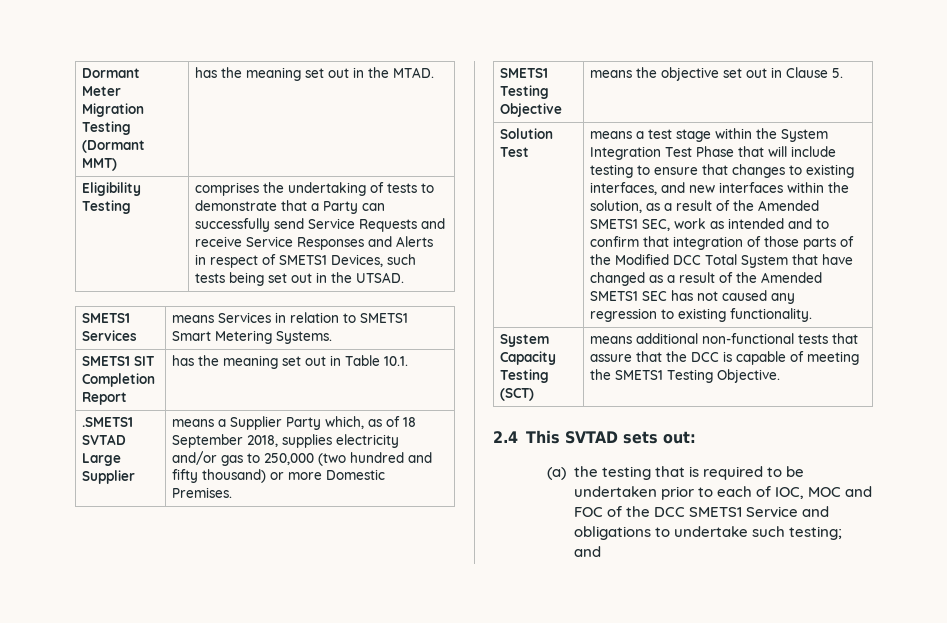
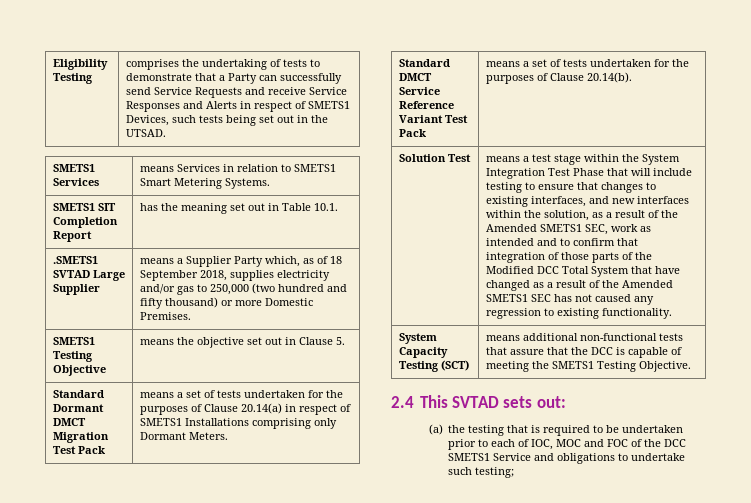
[82,68,141,78] [82,86,122,96] [82,103,145,117] [82,121,132,135] [82,140,146,153] [82,158,118,171] [195,67,435,81] Dormant Meter Migration Testing (Dormant MMT) | has the meaning set out in the MTAD. // -> (52, 64) none
(844, 73) none -> [52,390,104,398] [52,404,104,412] [52,418,86,426] [52,432,109,443] [52,446,105,454] [139,390,343,398] [139,403,351,415] [139,418,337,429] [139,432,228,440] [398,59,450,67] [398,73,432,81] [398,87,440,95] [398,101,454,109] [398,115,468,123] [398,129,426,137] [485,59,689,67] [485,72,632,84] // Standard Dormant DMCT Migration Test Pack | means a set of tests undertaken for the purposes of Clause 20.14(a) in respect of SMETS1 Installations comprising only Dormant Meters. // Standard DMCT Service Reference Variant Test Pack | means a set of tests undertaken for the purposes of Clause 20.14(b).
[573,546,601,557] and -> (515, 472) none

